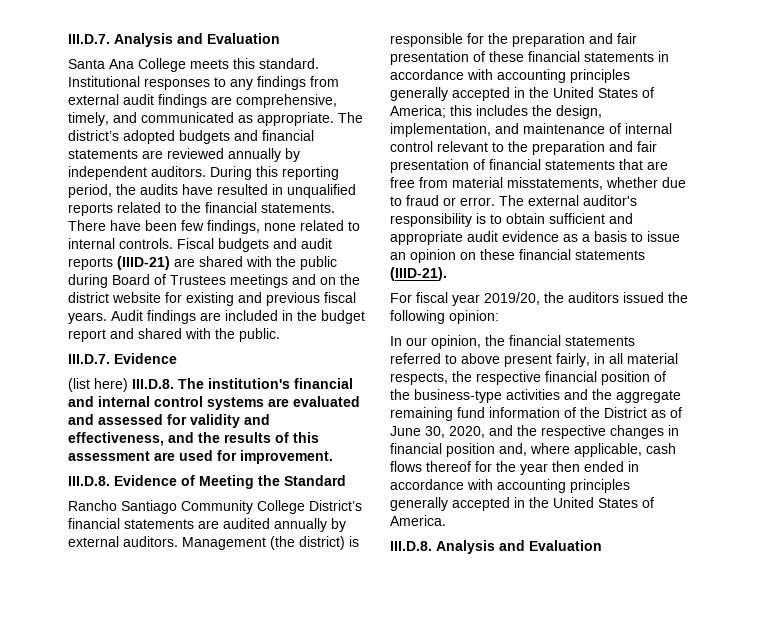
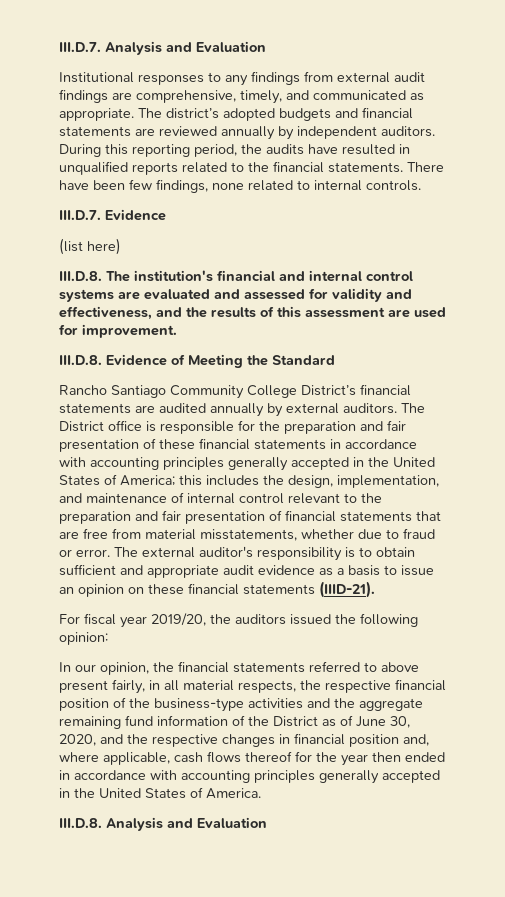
[68,58,319,72] Santa Ana College meets this standard. -> (266, 46) none
[177,238,332,252] [68,256,337,270] [68,274,360,288] [68,292,356,306] [68,310,365,324] [68,328,280,342] Fiscal budgets and audit reports (IIID-21) are shared with the public during Board of Trustees meetings and on the district website for existing and previous fiscal years. Audit findings are included in the budget report and shared with the public. -> (421, 185) none
(128, 385) none -> (121, 246) //
[182,536,345,550] Management (the district) -> [401,403,425,413] [59,420,142,432] The District office

